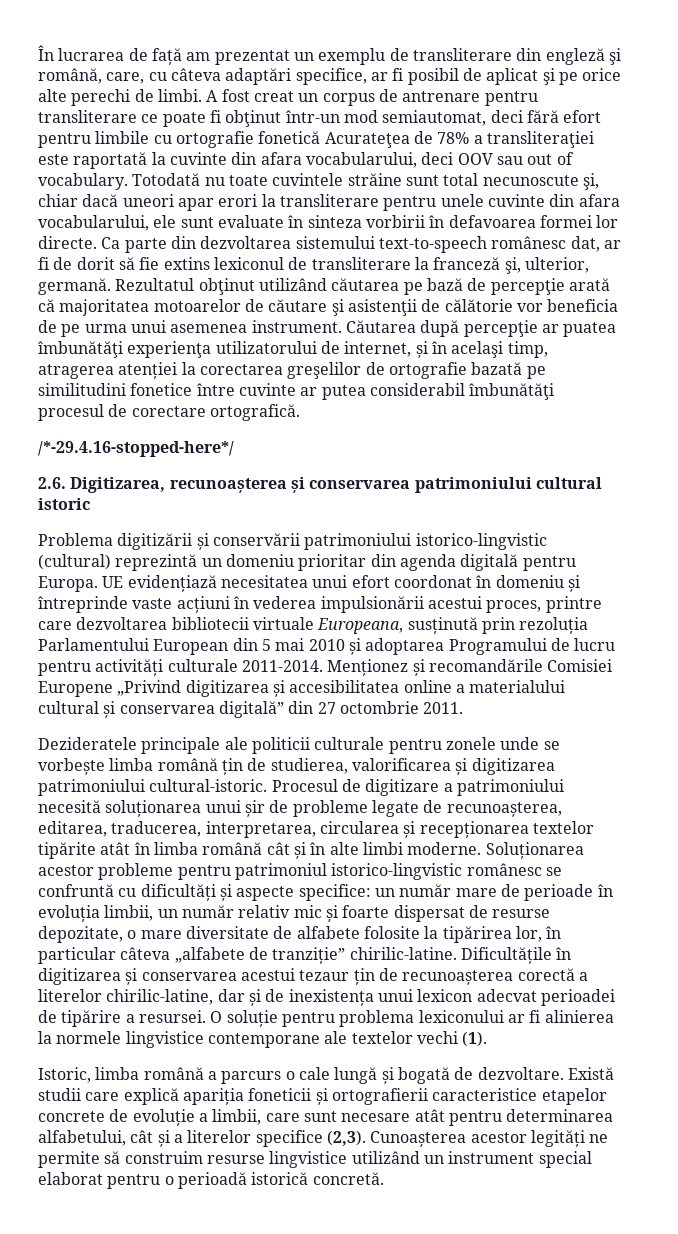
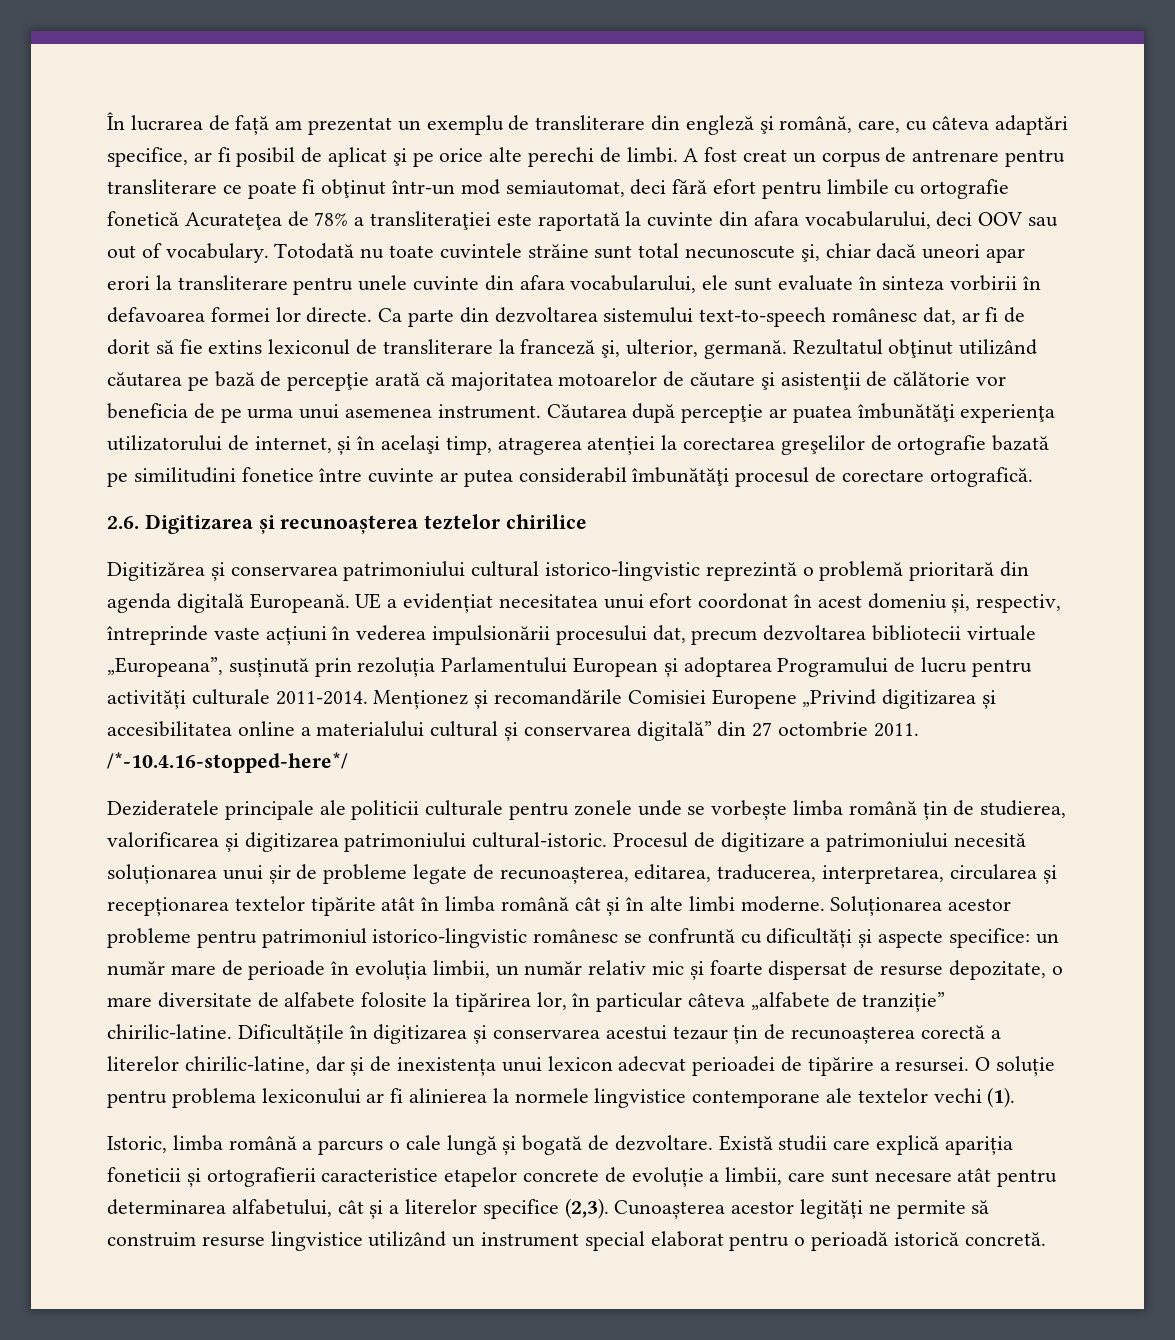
[38,441,234,457] [38,477,602,493] [38,498,90,510] [38,533,547,550] [38,554,576,571] [38,575,217,592] /*-29.4.16-stopped-here*/ // 2.6. Digitizarea, recunoașterea și conservarea patrimoniului cultural istoric // Problema digitizării și conservării patrimoniului istorico-lingvistic (cultural) reprezintă un domeniu prioritar din agenda digitală pentru Europa. UE evidențiază -> [107,514,588,534] [107,561,1030,581] [107,593,494,613] 2.6. Digitizarea și recunoașterea teztelor chirilice // Digitizărea și conservarea patrimoniului cultural istorico-lingvistic reprezintă o problemă prioritară din agenda digitală Europeană. UE a evidențiat
[495,575,580,592] domeniu și -> [817,593,1062,613] acest domeniu și, respectiv,
[427,596,602,613] [38,621,72,630] acestui proces, printre care -> [555,625,758,645] procesului dat, precum
[317,618,404,634] Europeana, -> [107,657,223,677] „Europeana”,
[232,638,345,651] din 5 mai 2010 -> (659, 667) none
(464, 708) none -> [107,752,348,773] /*-10.4.16-stopped-here*/

